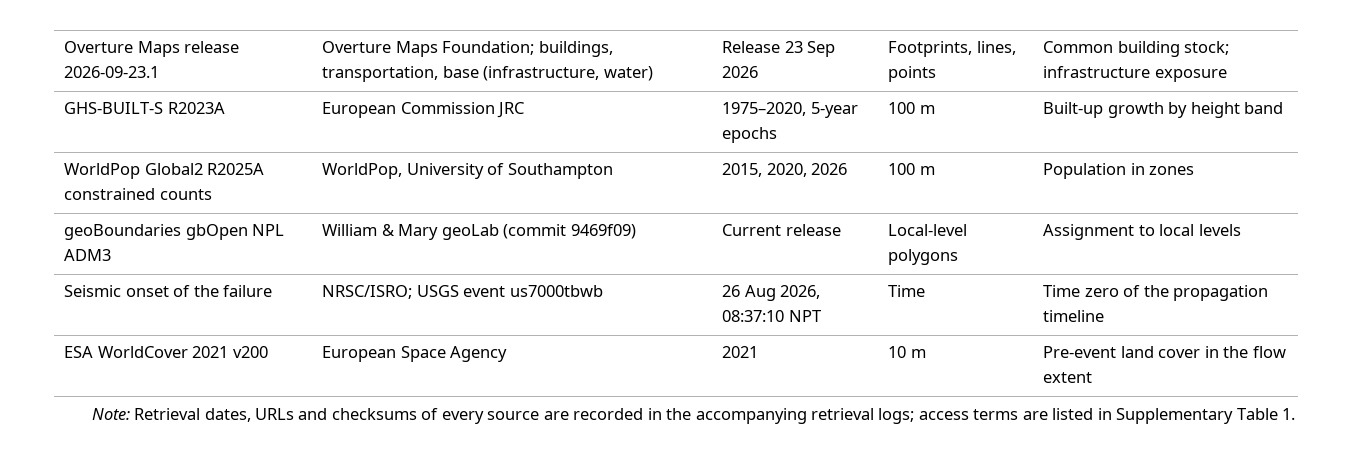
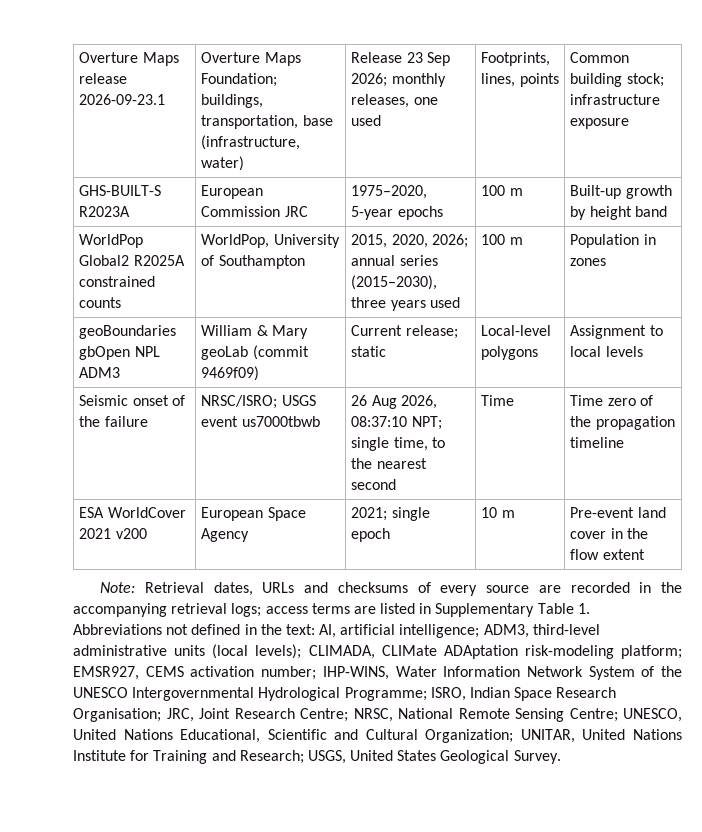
[722,66,759,78] 2026 -> [351,73,446,87] [351,94,438,108] [351,115,382,126] 2026; monthly releases, one used
[811,163,848,175] 2026 -> [431,234,468,248] [351,255,438,266] [351,275,438,290] [351,297,460,311] 2026; annual series (2015–2030), three years used
[785,224,841,236] release -> [405,325,458,339] [351,346,387,357] release; static
[788,310,821,322] NPT -> [411,416,442,430] [351,437,445,451] [351,458,427,469] [351,479,397,490] NPT; single time, to the nearest second
[722,346,759,358] 2021 -> [351,507,430,521] [351,528,391,542] 2021; single epoch
(1296, 414) none -> [73,624,600,638] [73,644,682,659] [73,666,682,680] [73,687,617,701] [73,708,682,722] [73,729,682,743] [73,750,561,764] Abbreviations not defined in the text: AI, artificial intelligence; ADM3, third-level administrative units (local levels); CLIMADA, CLIMate ADAptation risk-modeling platform; EMSR927, CEMS activation number; IHP-WINS, Water Information Network System of the UNESCO Intergovernmental Hydrological Programme; ISRO, Indian Space Research Organisation; JRC, Joint Research Centre; NRSC, National Remote Sensing Centre; UNESCO, United Nations Educational, Scientific and Cultural Organization; UNITAR, United Nations Institute for Training and Research; USGS, United States Geological Survey.

